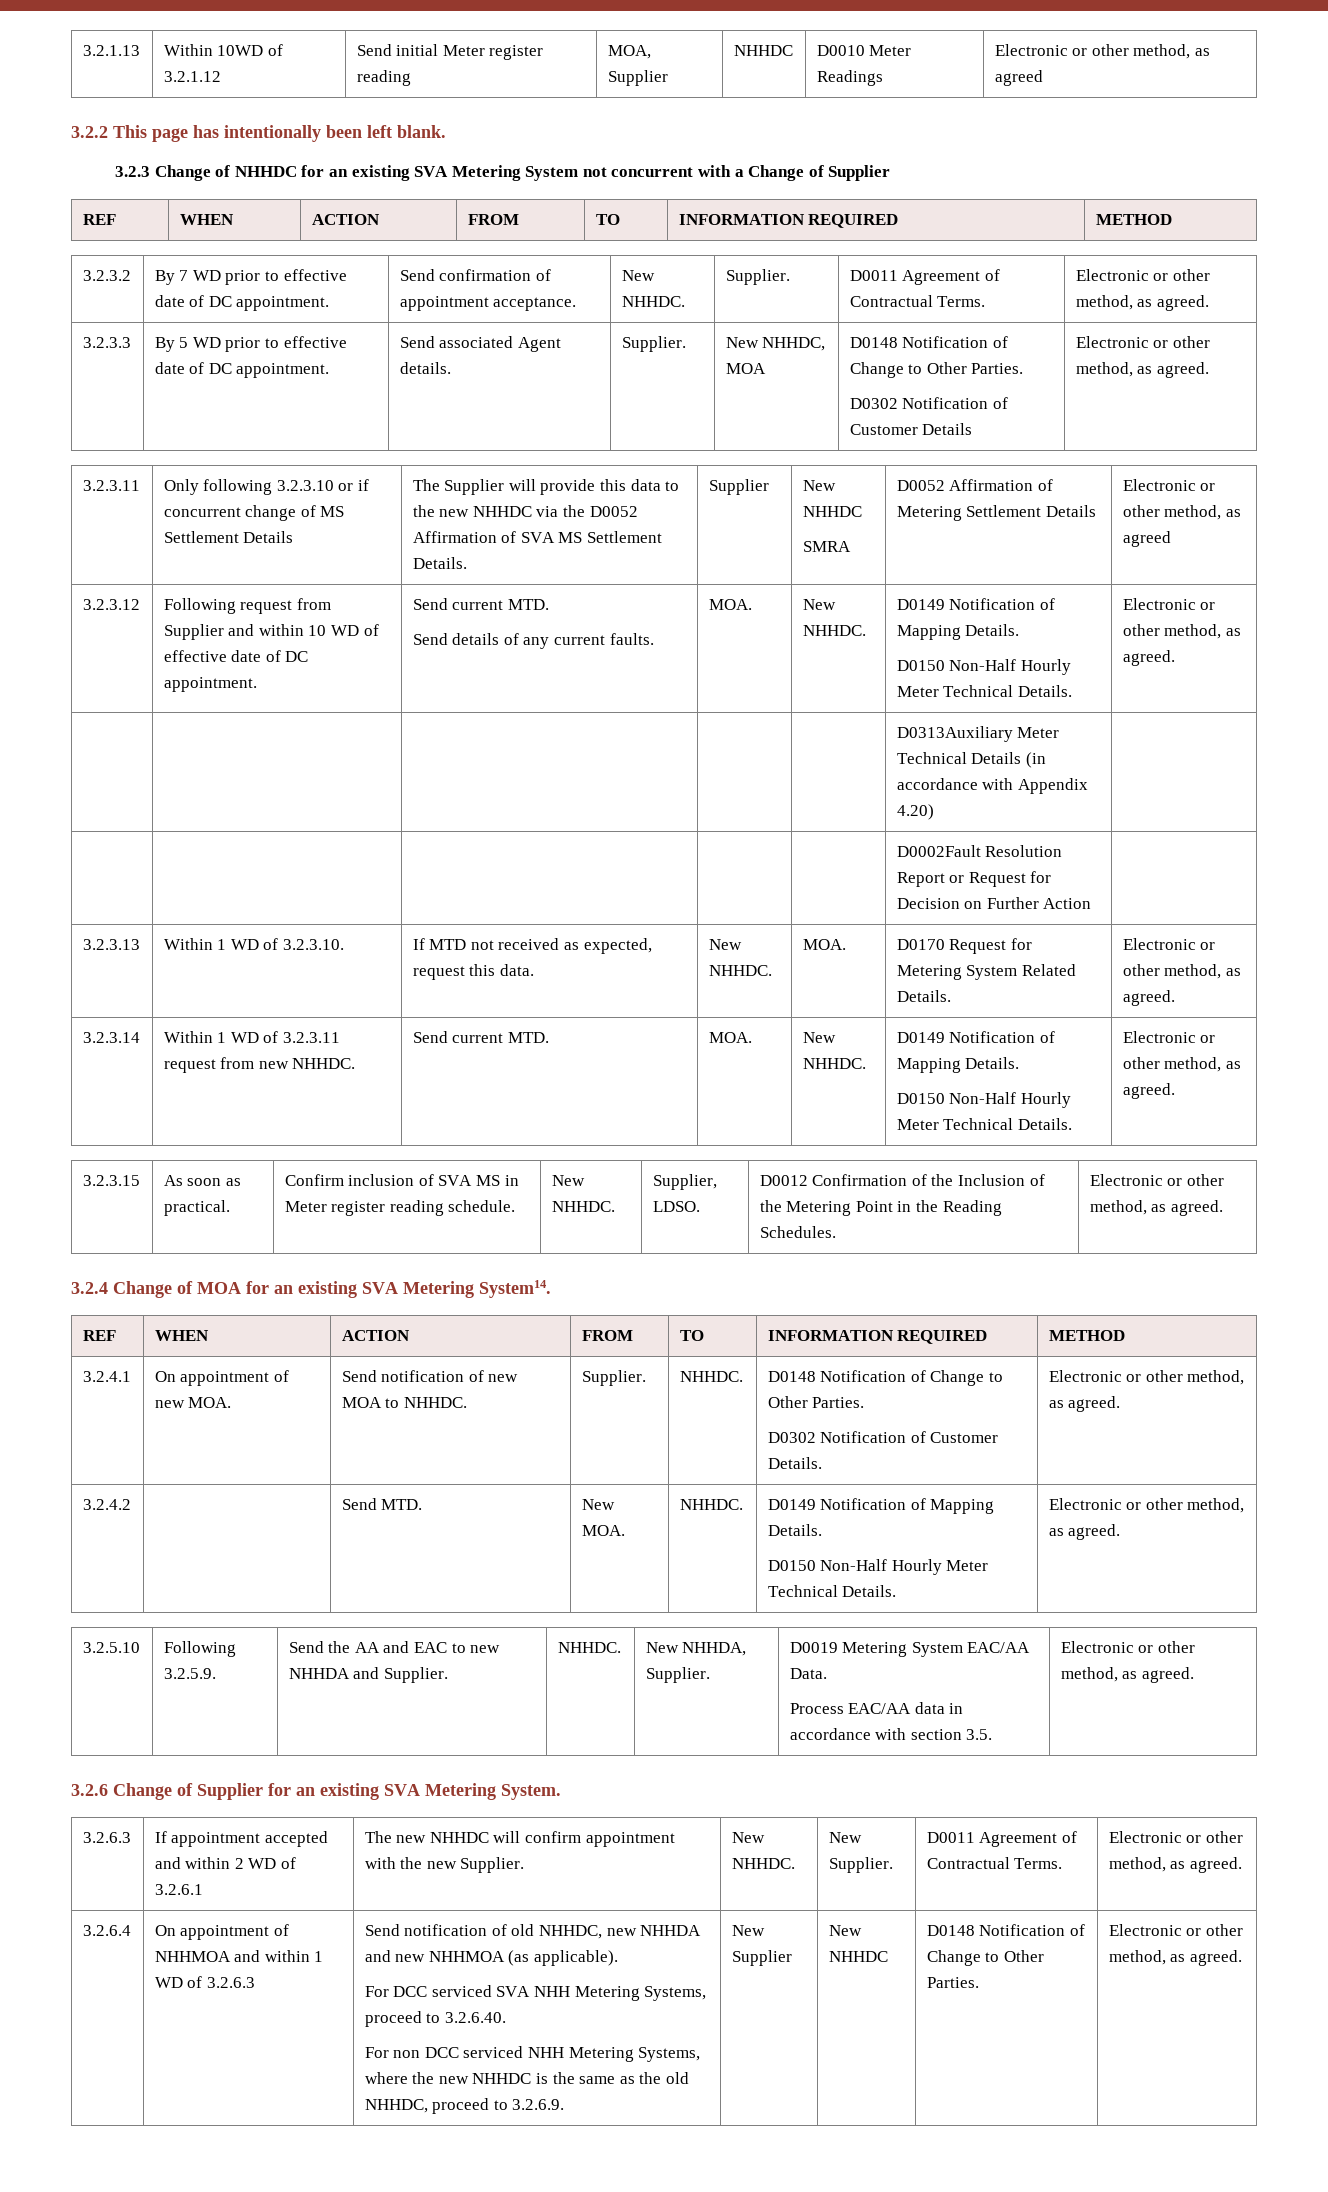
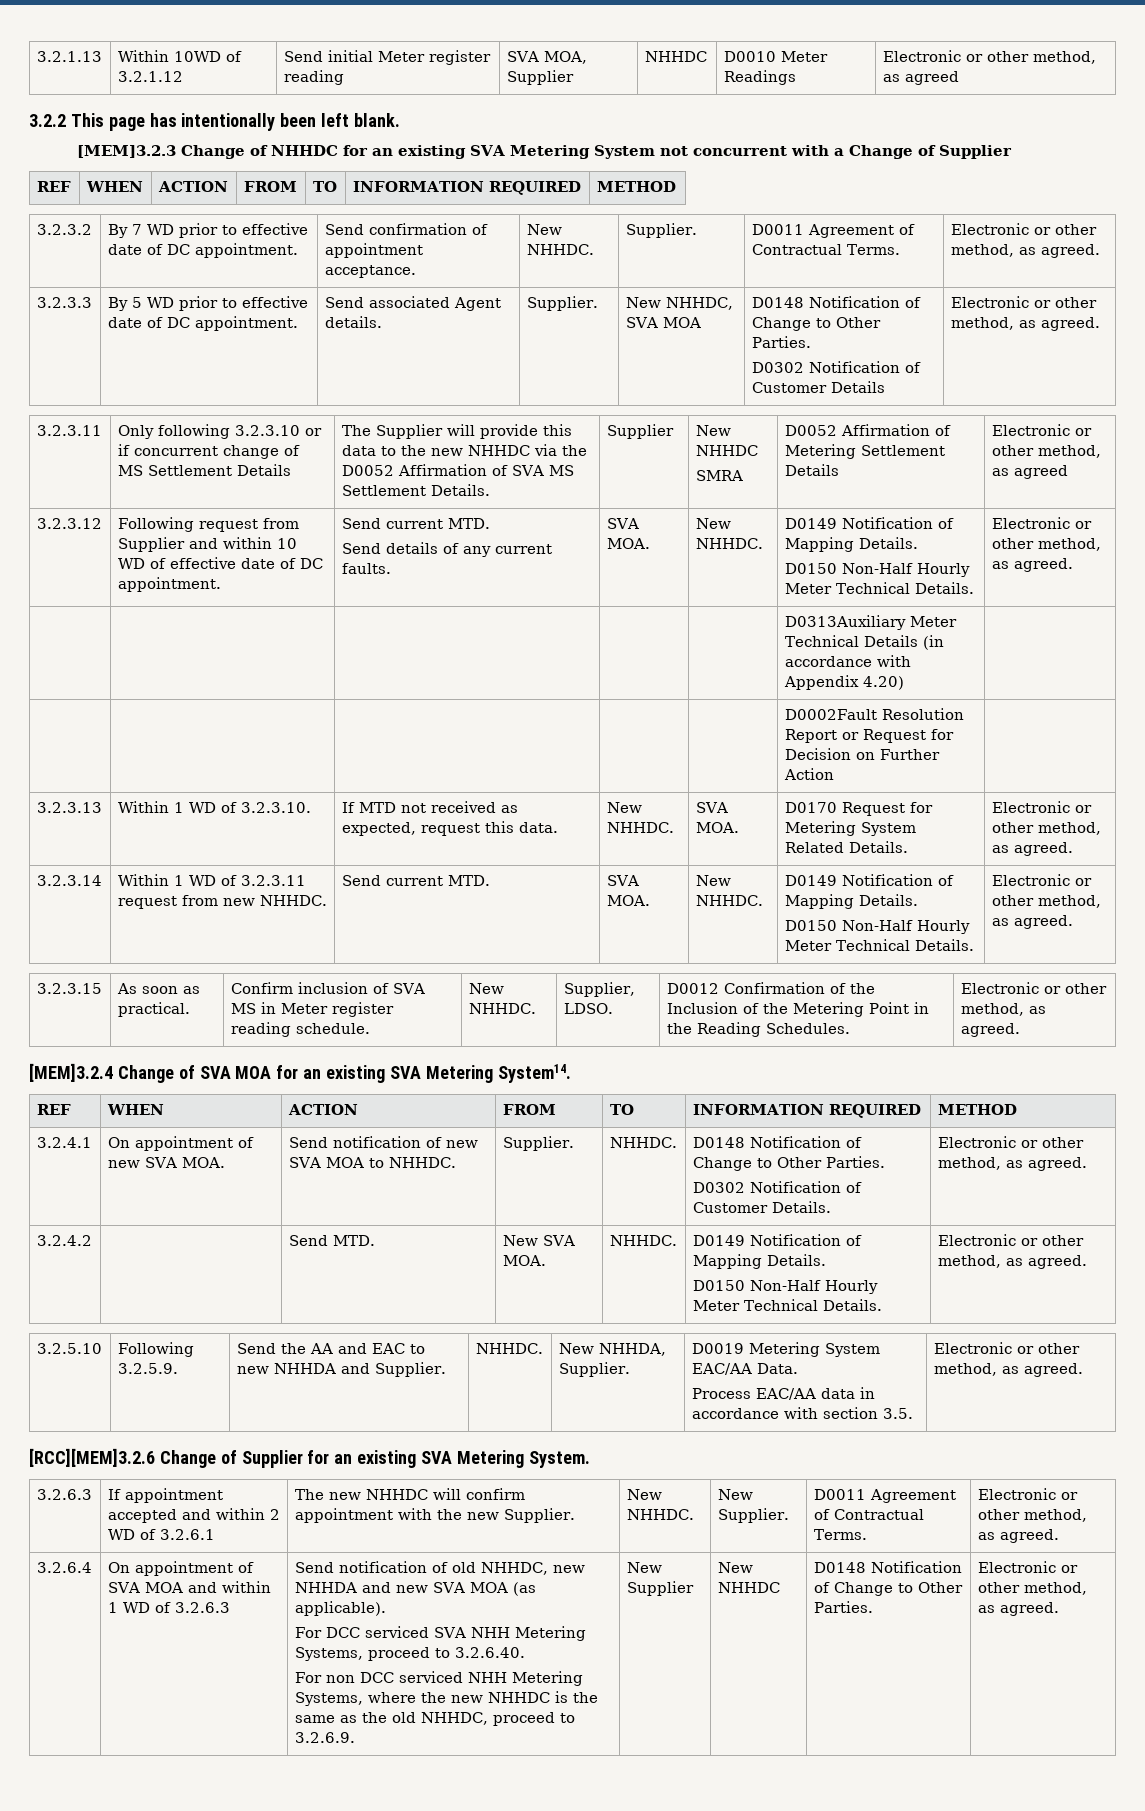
(411, 78) none -> [506,51,539,62] SVA
[115,166,151,177] 3.2.3 -> [76,145,176,158] [MEM]3.2.3
(826, 344) none -> [625,317,658,328] SVA
(654, 639) none -> [606,518,639,529] SVA
(772, 970) none -> [695,802,728,813] SVA
(549, 1037) none -> [606,875,639,886] SVA
[71,1281,193,1298] 3.2.4 Change of -> [29,1063,231,1083] [MEM]3.2.4 Change of SVA
(185, 1404) none -> [144,1157,177,1168] SVA
(519, 1378) none -> [288,1157,321,1168] SVA
(615, 1504) none -> [542,1235,575,1246] SVA
[71,1784,108,1796] 3.2.6 -> [29,1448,155,1467] [RCC][MEM]3.2.6
[154,1951,231,1962] NHHMOA -> [107,1582,183,1593] SVA MOA
[428,1951,505,1962] NHHMOA -> [432,1582,508,1593] SVA MOA

